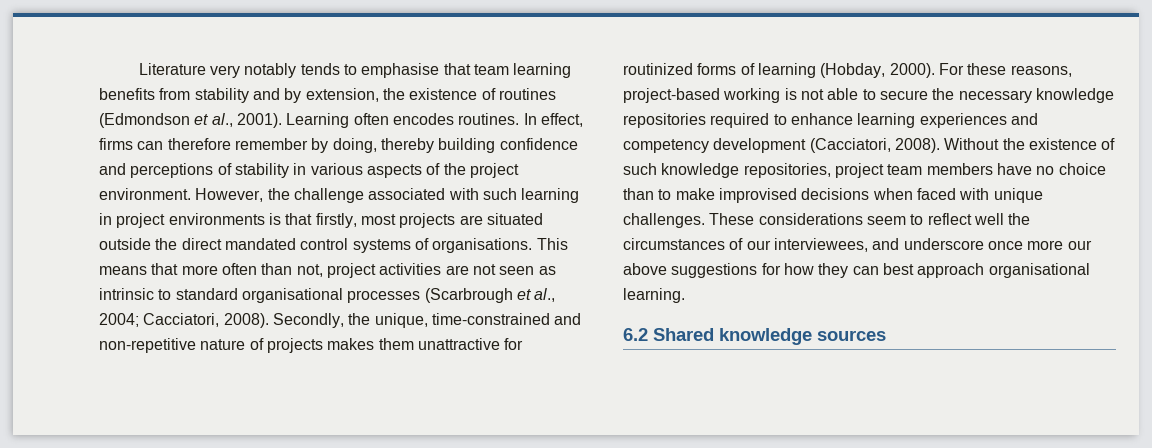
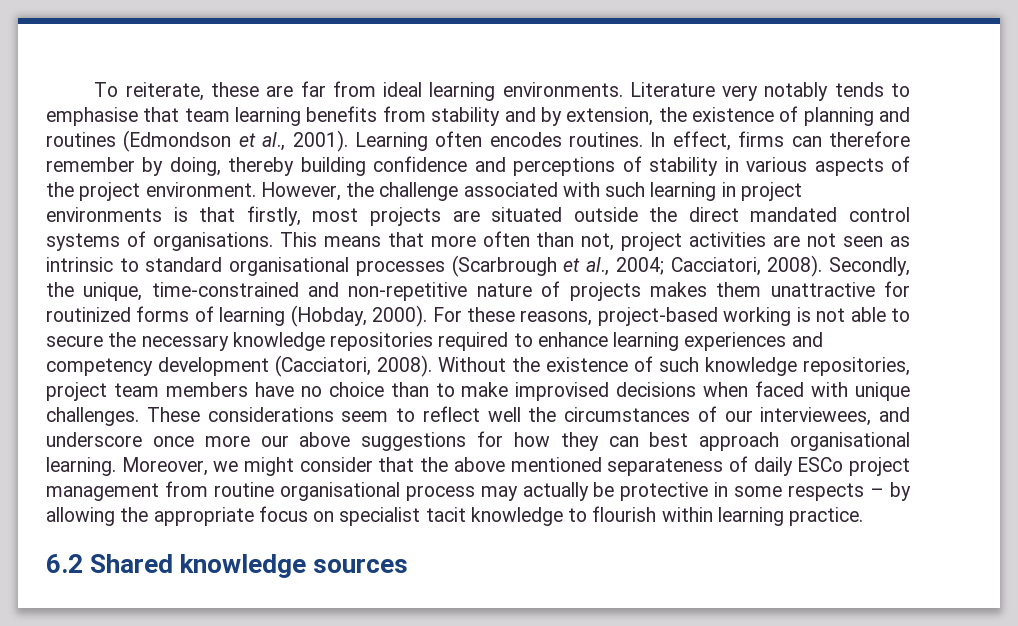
(138, 69) none -> [94,81,623,101] To reiterate, these are far from ideal learning environments.
(496, 94) none -> [803,107,911,126] planning and
(685, 295) none -> [121,456,911,476] [46,481,911,501] [46,506,864,526] Moreover, we might consider that the above mentioned separateness of daily ESCo project management from routine organisational process may actually be protective in some respects – by allowing the appropriate focus on specialist tacit knowledge to flourish within learning practice.

